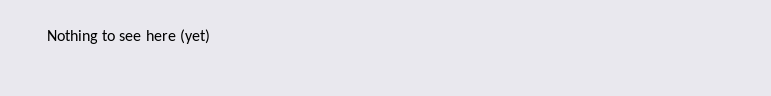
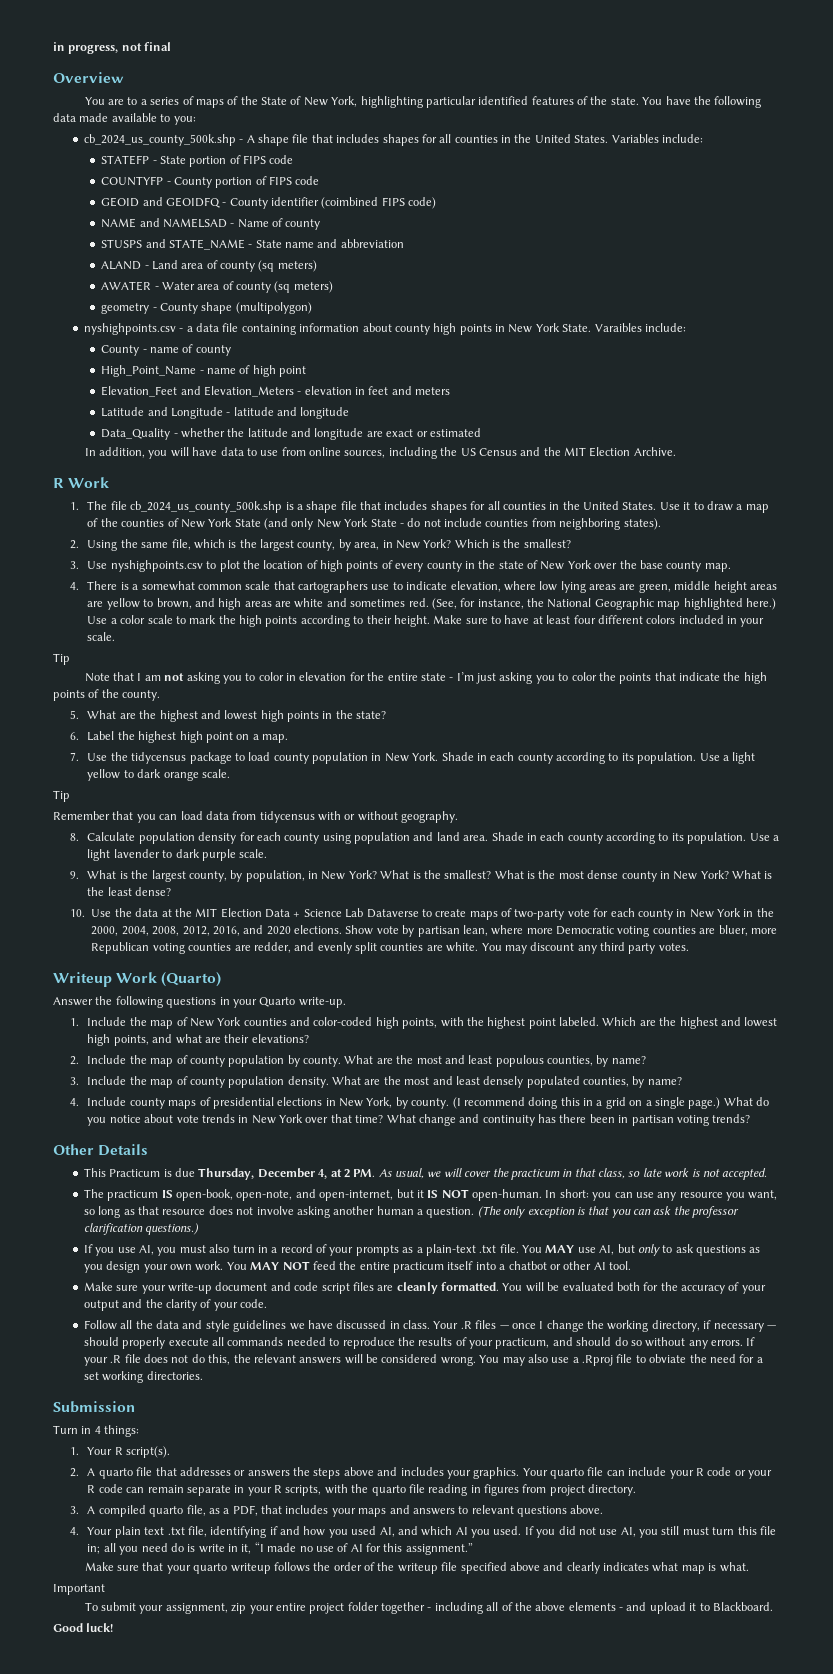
[47,29,210,44] Nothing to see here (yet) -> [53,42,172,54] [53,72,124,83] [84,96,762,108] [53,113,196,125] [83,134,703,146] [101,155,294,167] [101,176,320,188] [101,197,437,209] [101,218,321,230] [101,239,404,250] [101,260,317,272] [101,281,333,293] [101,302,312,314] [83,323,686,335] [101,344,231,356] [101,365,307,377] [101,386,451,397] [101,407,350,419] [101,428,481,440] [84,447,676,459] [53,477,110,488] [70,501,769,513] [87,518,661,530] [70,539,571,551] [70,560,731,572] [70,581,777,593] [87,598,776,610] [87,615,765,627] [87,632,116,641] [53,653,70,665] [84,672,767,684] [53,689,161,701] [70,710,387,722] [70,731,289,743] [70,752,756,764] [87,769,230,781] [53,790,70,802] [53,811,459,823] [70,832,779,844] [87,849,268,861] [70,870,773,882] [87,887,172,896] [70,908,774,920] [91,925,777,937] [91,942,689,954] [53,972,222,987] [53,996,346,1008] [70,1017,778,1029] [87,1034,309,1046] [70,1055,646,1067] [70,1076,682,1088] [70,1097,770,1109] [87,1114,751,1126] [53,1144,149,1156] [83,1168,768,1180] [83,1189,778,1201] [83,1206,740,1218] [83,1223,200,1235] [83,1244,761,1256] [83,1261,632,1273] [83,1282,766,1294] [83,1299,268,1311] [83,1320,776,1332] [83,1337,756,1349] [83,1354,763,1366] [83,1371,203,1383] [53,1401,135,1413] [53,1425,140,1437] [70,1446,171,1458] [70,1467,773,1479] [87,1484,637,1496] [70,1505,604,1517] [70,1526,776,1538] [87,1542,473,1555] [84,1562,749,1574] [53,1584,105,1595] [84,1602,773,1614] [53,1623,114,1632] in progress, not final // Overview // You are to a series of maps of the State of New York, highlighting particular identified features of the state. You have the following data made available to you: // cb_2024_us_county_500k.shp - A shape file that includes shapes for all counties in the United States. Variables include: // STATEFP - State portion of FIPS code // COUNTYFP - County portion of FIPS code // GEOID and GEOIDFQ - County identifier (coimbined FIPS code) // NAME and NAMELSAD - Name of county // STUSPS and STATE_NAME - State name and abbreviation // ALAND - Land area of county (sq meters) // AWATER - Water area of county (sq meters) // geometry - County shape (multipolygon) // nyshighpoints.csv - a data file containing information about county high points in New York State. Varaibles include: // County - name of county // High_Point_Name - name of high point // Elevation_Feet and Elevation_Meters - elevation in feet and meters // Latitude and Longitude - latitude and longitude // Data_Quality - whether the latitude and longitude are exact or estimated // In addition, you will have data to use from online sources, including the US Census and the MIT Election Archive. // R Work // 1. The file cb_2024_us_county_500k.shp is a shape file that includes shapes for all counties in the United States. Use it to draw a map of the counties of New York State (and only New York State - do not include counties from neighboring states). // 2. Using the same file, which is the largest county, by area, in New York? Which is the smallest? // 3. Use nyshighpoints.csv to plot the location of high points of every county in the state of New York over the base county map. // 4. There is a somewhat common scale that cartographers use to indicate elevation, where low lying areas are green, middle height areas are yellow to brown, and high areas are white and sometimes red. (See, for instance, the National Geographic map highlighted here.) Use a color scale to mark the high points according to their height. Make sure to have at least four different colors included in your scale. // Tip // Note that I am not asking you to color in elevation for the entire state - I’m just asking you to color the points that indicate the high points of the county. // 5. What are the highest and lowest high points in the state? // 6. Label the highest high point on a map. // 7. Use the tidycensus package to load county population in New York. Shade in each county according to its population. Use a light yellow to dark orange scale. // Tip // Remember that you can load data from tidycensus with or without geography. // 8. Calculate population density for each county using population and land area. Shade in each county according to its population. Use a light lavender to dark purple scale. // 9. What is the largest county, by population, in New York? What is the smallest? What is the most dense county in New York? What is the least dense? // 10. Use the data at the MIT Election Data + Science Lab Dataverse to create maps of two-party vote for each county in New York in the 2000, 2004, 2008, 2012, 2016, and 2020 elections. Show vote by partisan lean, where more Democratic voting counties are bluer, more Republican voting counties are redder, and evenly split counties are white. You may discount any third party votes. // Writeup Work (Quarto) // Answer the following questions in your Quarto write-up. // 1. Include the map of New York counties and color-coded high points, with the highest point labeled. Which are the highest and lowest high points, and what are their elevations? // 2. Include the map of county population by county. What are the most and least populous counties, by name? // 3. Include the map of county population density. What are the most and least densely populated counties, by name? // 4. Include county maps of presidential elections in New York, by county. (I recommend doing this in a grid on a single page.) What do you notice about vote trends in New York over that time? What change and continuity has there been in partisan voting trends? // Other Details // This Practicum is due Thursday, December 4, at 2 PM. As usual, we will cover the practicum in that class, so late work is not accepted. // The practicum IS open-book, open-note, and open-internet, but it IS NOT open-human. In short: you can use any resource you want, so long as that resource does not involve asking another human a question. (The only exception is that you can ask the professor clarification questions.) // If you use AI, you must also turn in a record of your prompts as a plain-text .txt file. You MAY use AI, but only to ask questions as you design your own work. You MAY NOT feed the entire practicum itself into a chatbot or other AI tool. // Make sure your write-up document and code script files are cleanly formatted. You will be evaluated both for the accuracy of your output and the clarity of your code. // Follow all the data and style guidelines we have discussed in class. Your .R files — once I change the working directory, if necessary — should properly execute all commands needed to reproduce the results of your practicum, and should do so without any errors. If your .R file does not do this, the relevant answers will be considered wrong. You may also use a .Rproj file to obviate the need for a set working directories. // Submission // Turn in 4 things: // 1. Your R script(s). // 2. A quarto file that addresses or answers the steps above and includes your graphics. Your quarto file can include your R code or your R code can remain separate in your R scripts, with the quarto file reading in figures from project directory. // 3. A compiled quarto file, as a PDF, that includes your maps and answers to relevant questions above. // 4. Your plain text .txt file, identifying if and how you used AI, and which AI you used. If you did not use AI, you still must turn this file in; all you need do is write in it, “I made no use of AI for this assignment.” // Make sure that your quarto writeup follows the order of the writeup file specified above and clearly indicates what map is what. // Important // To submit your assignment, zip your entire project folder together - including all of the above elements - and upload it to Blackboard. // Good luck!

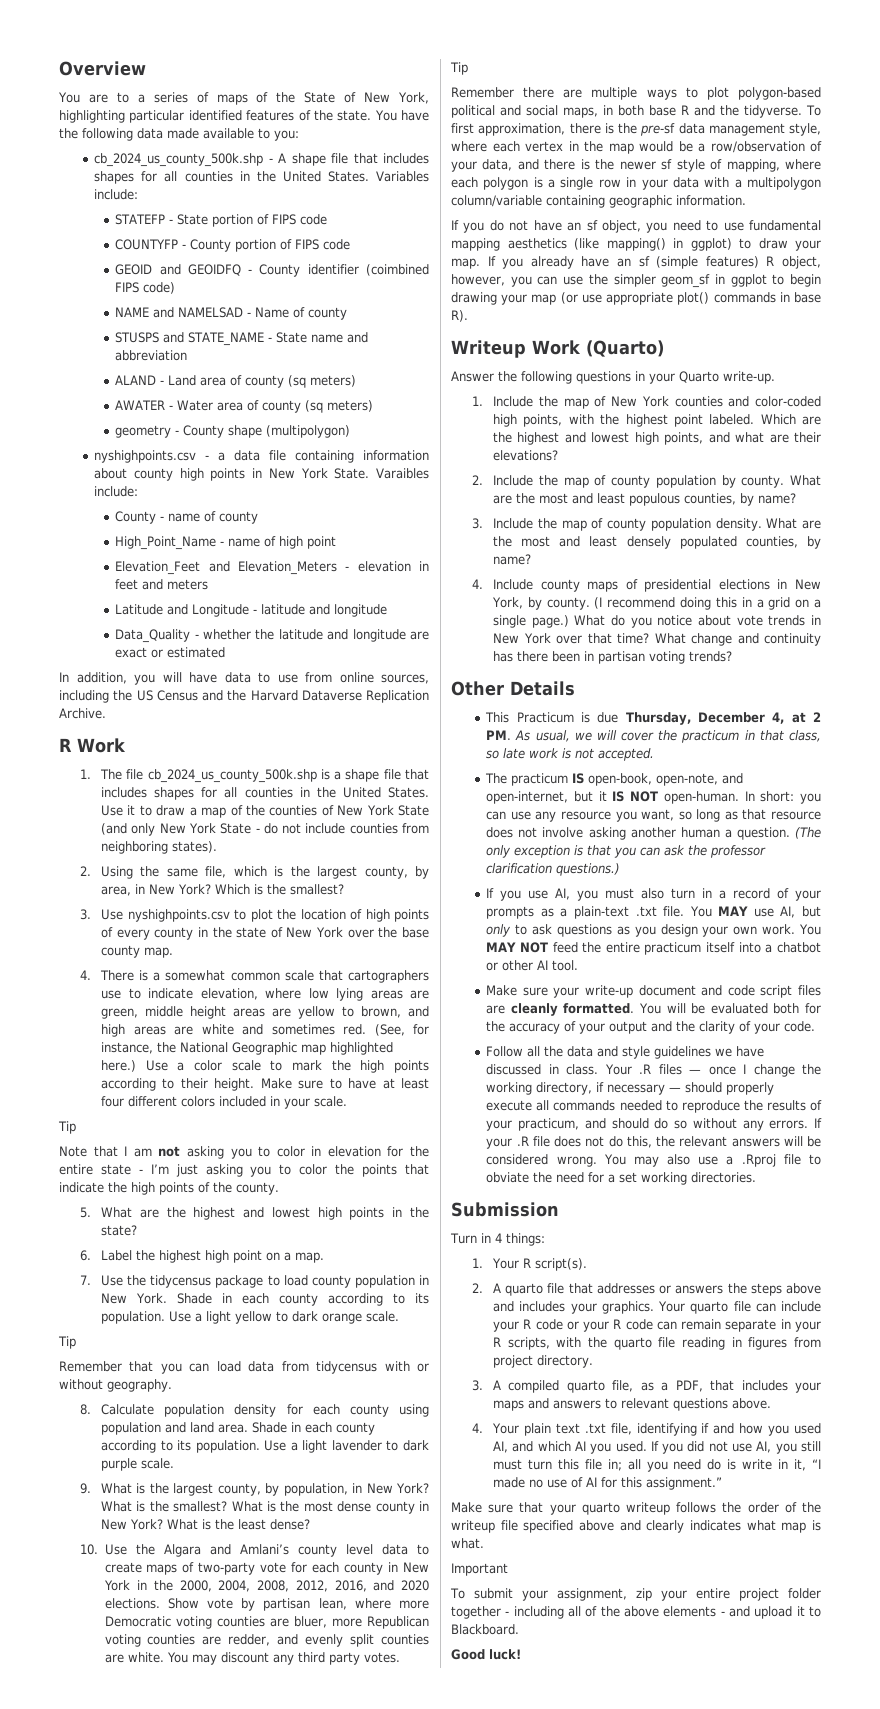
[53,42,172,54] in progress, not final // -> (59, 68) none
[564,447,631,457] MIT Election -> [250,690,429,703] Harvard Dataverse Replication
[135,908,419,918] data at the MIT Election Data + Science Lab Dataverse -> [163,1544,408,1557] Algara and Amlani’s county level data
(689, 947) none -> [450,62,468,75] [451,87,821,100] [451,105,822,118] [451,123,821,136] [451,141,822,154] [451,159,821,172] [451,177,821,190] [451,195,746,208] [451,220,821,233] [451,238,821,251] [451,256,821,269] [451,274,821,288] [451,292,821,305] [451,310,468,322] // Tip // Remember there are multiple ways to plot polygon-based political and social maps, in both base R and the tidyverse. To first approximation, there is the pre-sf data management style, where each vertex in the map would be a row/observation of your data, and there is the newer sf style of mapping, where each polygon is a single row in your data with a multipolygon column/variable containing geographic information. // If you do not have an sf object, you need to use fundamental mapping aesthetics (like mapping() in ggplot) to draw your map. If you already have an sf (simple features) R object, however, you can use the simpler geom_sf in ggplot to begin drawing your map (or use appropriate plot() commands in base R).

